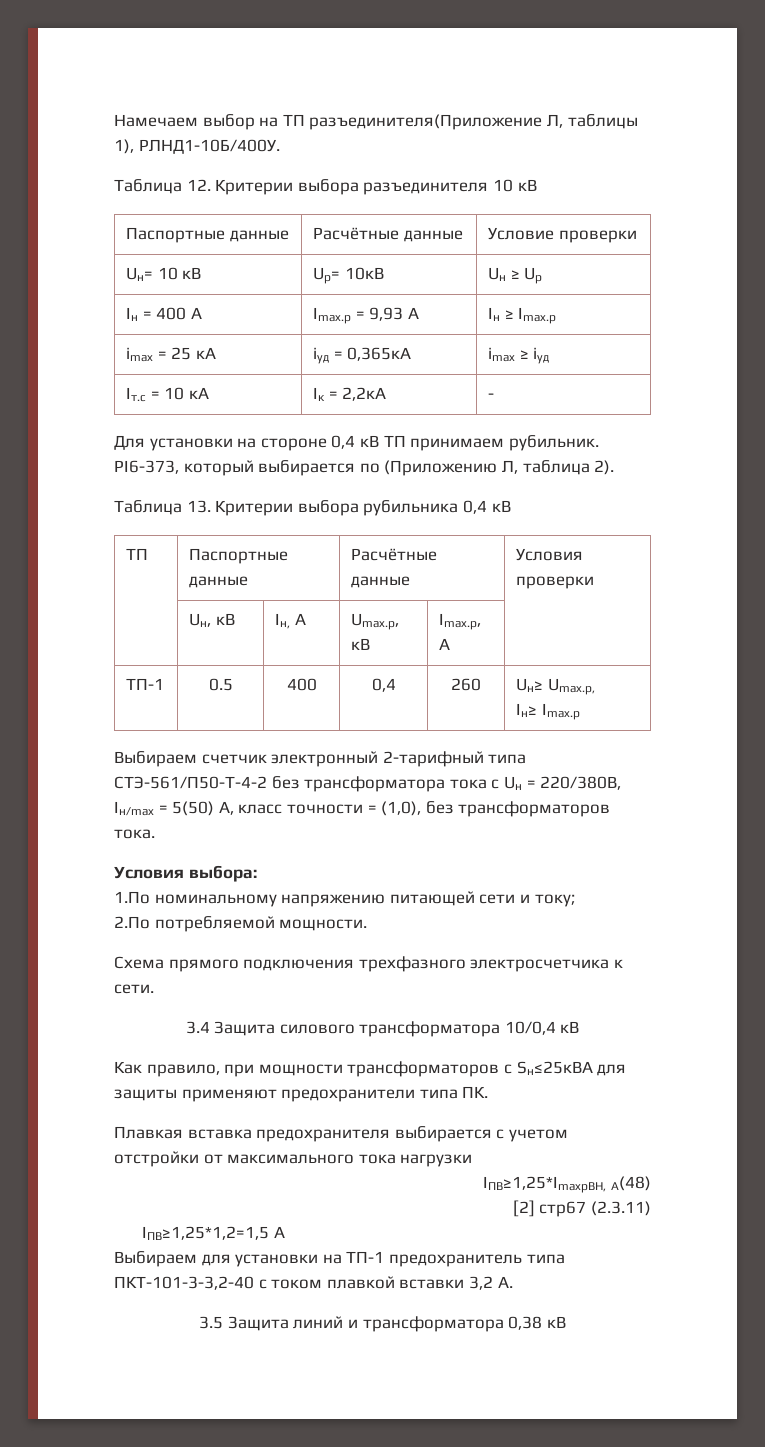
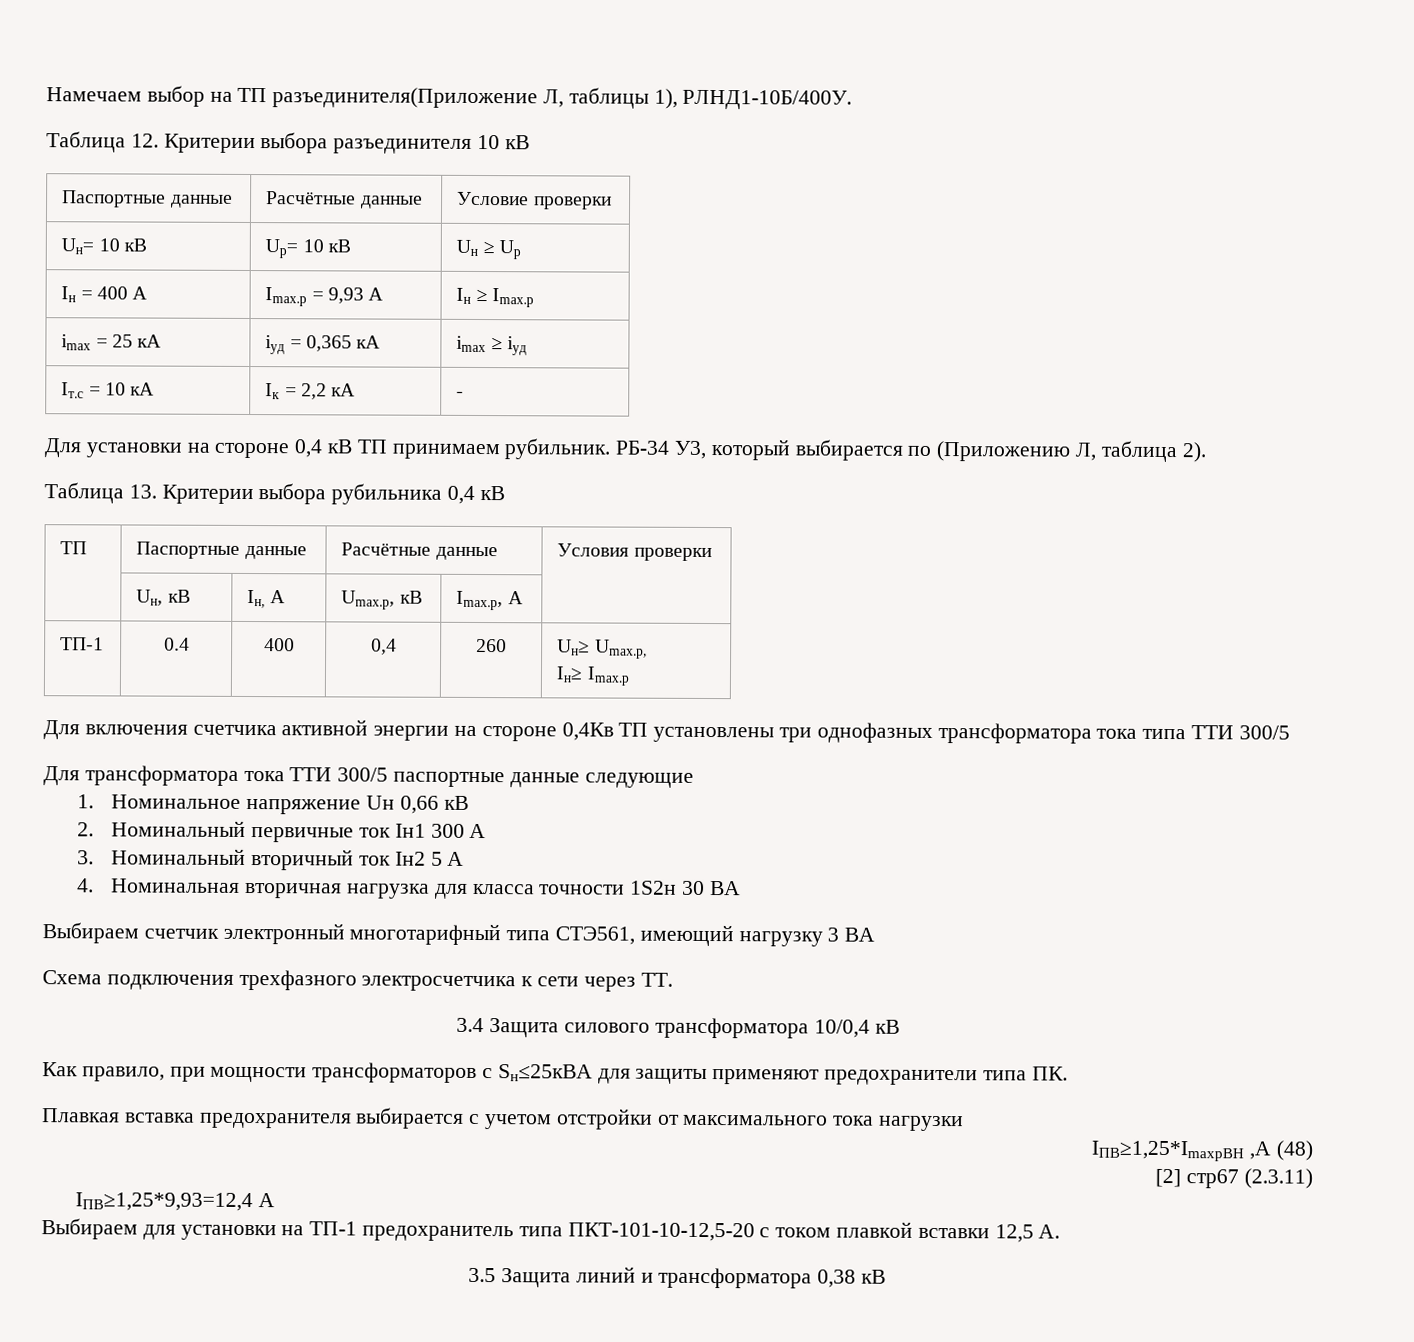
[344,267,384,280] 10кВ -> [302,239,351,253] 10 кВ
[347,347,412,361] 0,365кА -> [305,335,381,352] 0,365 кА
[342,387,387,401] 2,2кА -> [300,383,356,400] 2,2 кА
[114,460,179,474] PI6-373, -> [615,440,708,459] РБ-34 У3,
[208,678,233,691] 0.5 -> [163,637,190,651] 0.4
[114,751,527,767] [114,776,622,792] [114,801,611,817] [114,829,155,839] [114,865,257,882] [114,891,575,907] [114,916,368,932] Выбираем счетчик электронный 2-тарифный типа СТЭ-561/П50-Т-4-2 без трансформатора тока с Uн = 220/380В, Iн/max = 5(50) А, класс точности = (1,0), без трансформаторов тока. // Условия выбора: // 1.По номинальному напряжению питающей сети и току; // 2.По потребляемой мощности. -> [43,719,1290,744] [43,765,694,788] [77,794,469,815] [77,820,487,843] [77,848,465,871] [77,878,741,899] [42,922,876,947] Для включения счетчика активной энергии на стороне 0,4Кв ТП установлены три однофазных трансформатора тока типа ТТИ 300/5 // Для трансформатора тока ТТИ 300/5 паспортные данные следующие // 1. Номинальное напряжение Uн 0,66 кВ // 2. Номинальный первичные ток Iн1 300 А // 3. Номинальный вторичный ток Iн2 5 А // 4. Номинальная вторичная нагрузка для класса точности 1S2н 30 ВА // Выбираем счетчик электронный многотарифный типа СТЭ561, имеющий нагрузку 3 ВА
[168,959,239,972] прямого -> (102, 977) none
[114,984,154,994] сети. -> [537,972,673,992] сети через ТТ.
[483,1176,651,1193] IПВ≥1,25*ImaxpВН, А(48) -> [1091,1140,1313,1162] IПВ≥1,25*ImaxpВН ,А (48)
[141,1226,269,1240] IПВ≥1,25*1,2=1,5 -> [75,1192,254,1212] IПВ≥1,25*9,93=12,4
[114,1276,254,1290] ПКТ-101-3-3,2-40 -> [567,1222,755,1242] ПКТ-101-10-12,5-20
[468,1276,493,1290] 3,2 -> [994,1224,1034,1243] 12,5

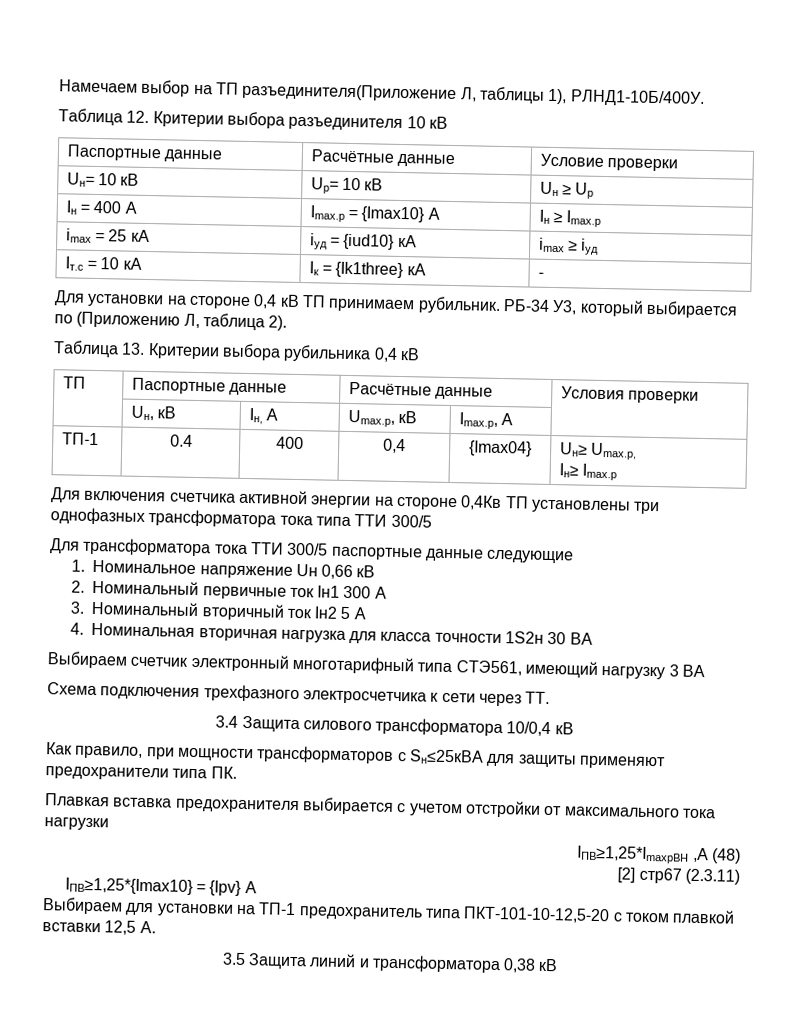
[327,287,364,304] 9,93 -> [361,206,426,223] {Imax10}
[305,335,352,352] 0,365 -> [343,233,396,250] {iud10}
[300,383,327,400] 2,2 -> [335,261,405,279] {Ik1three}
[476,638,507,653] 260 -> [469,440,533,457] {Imax04}
[75,1192,254,1212] IПВ≥1,25*9,93=12,4 -> [64,877,243,896] IПВ≥1,25*{Imax10} = {Ipv}

